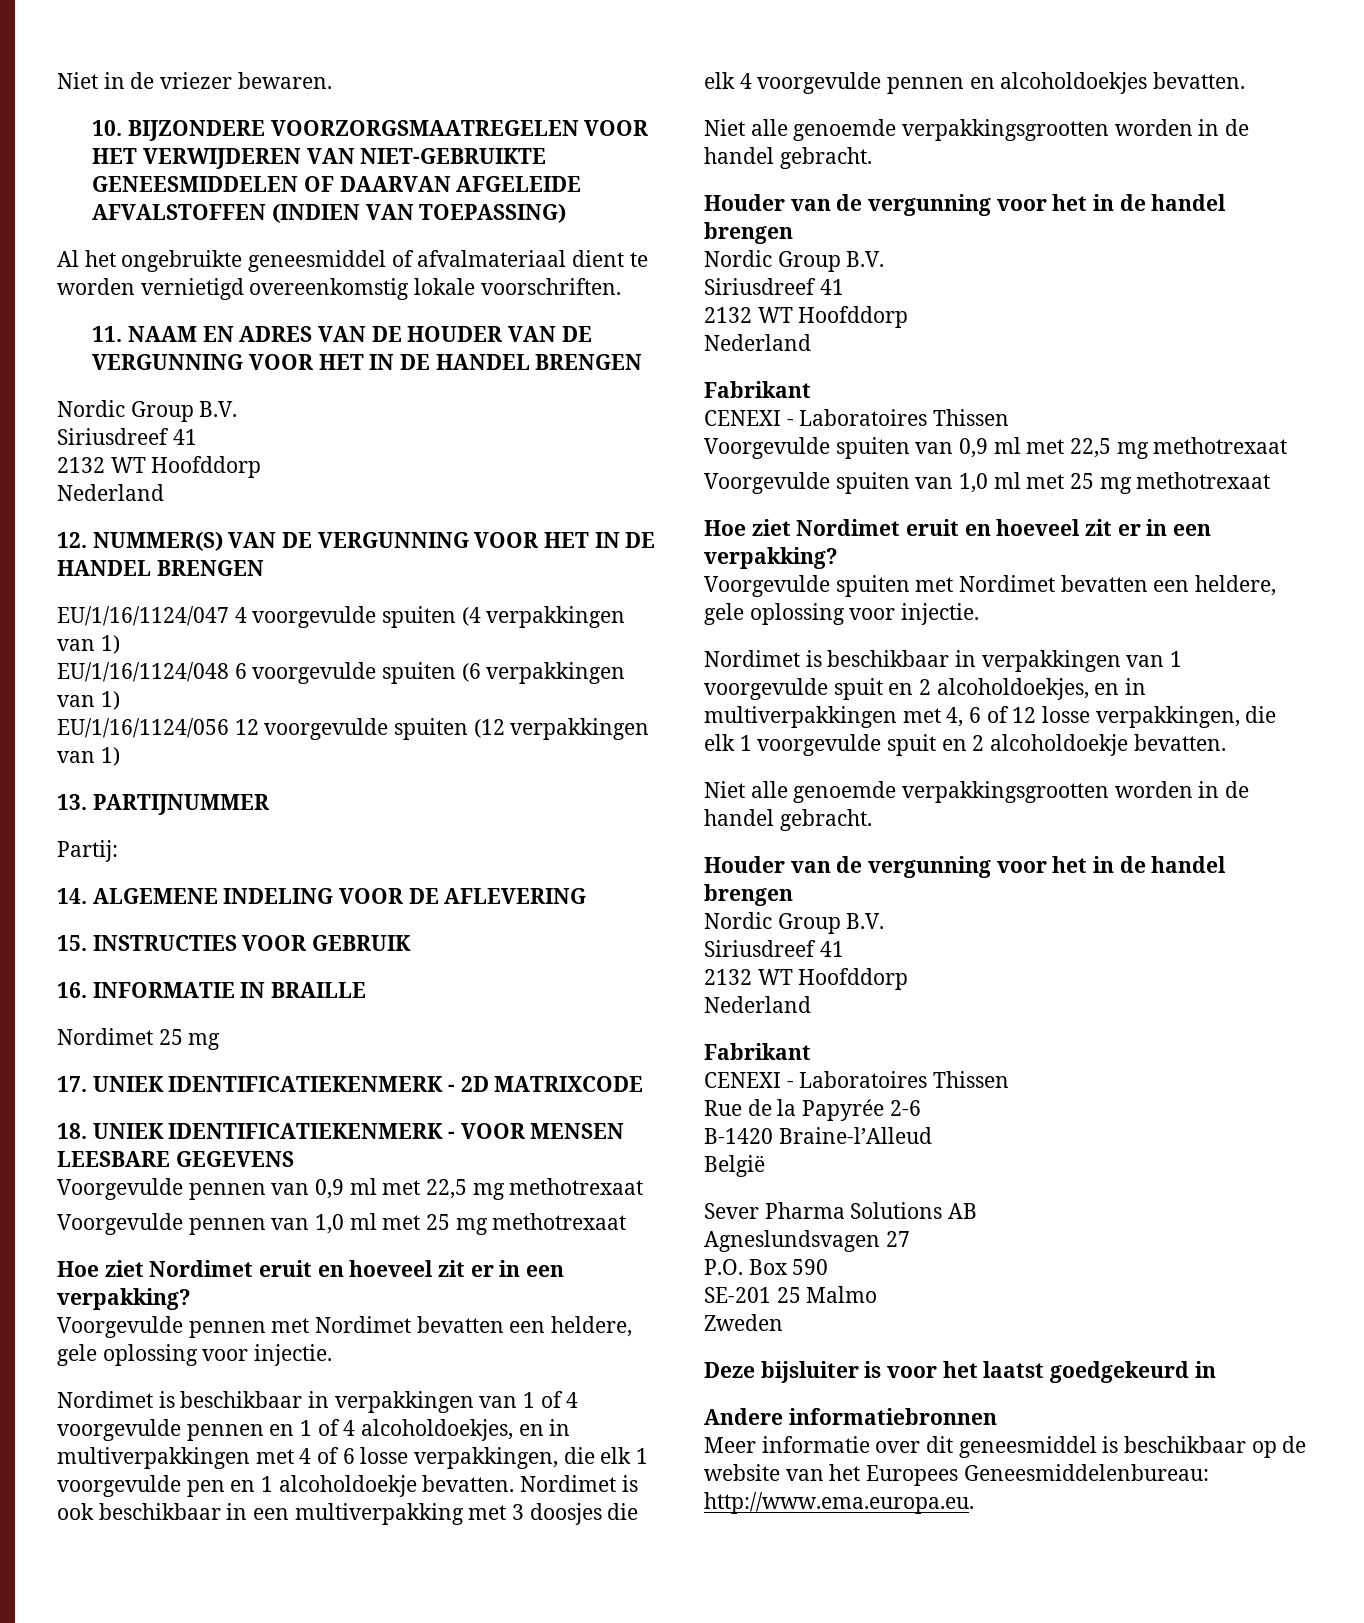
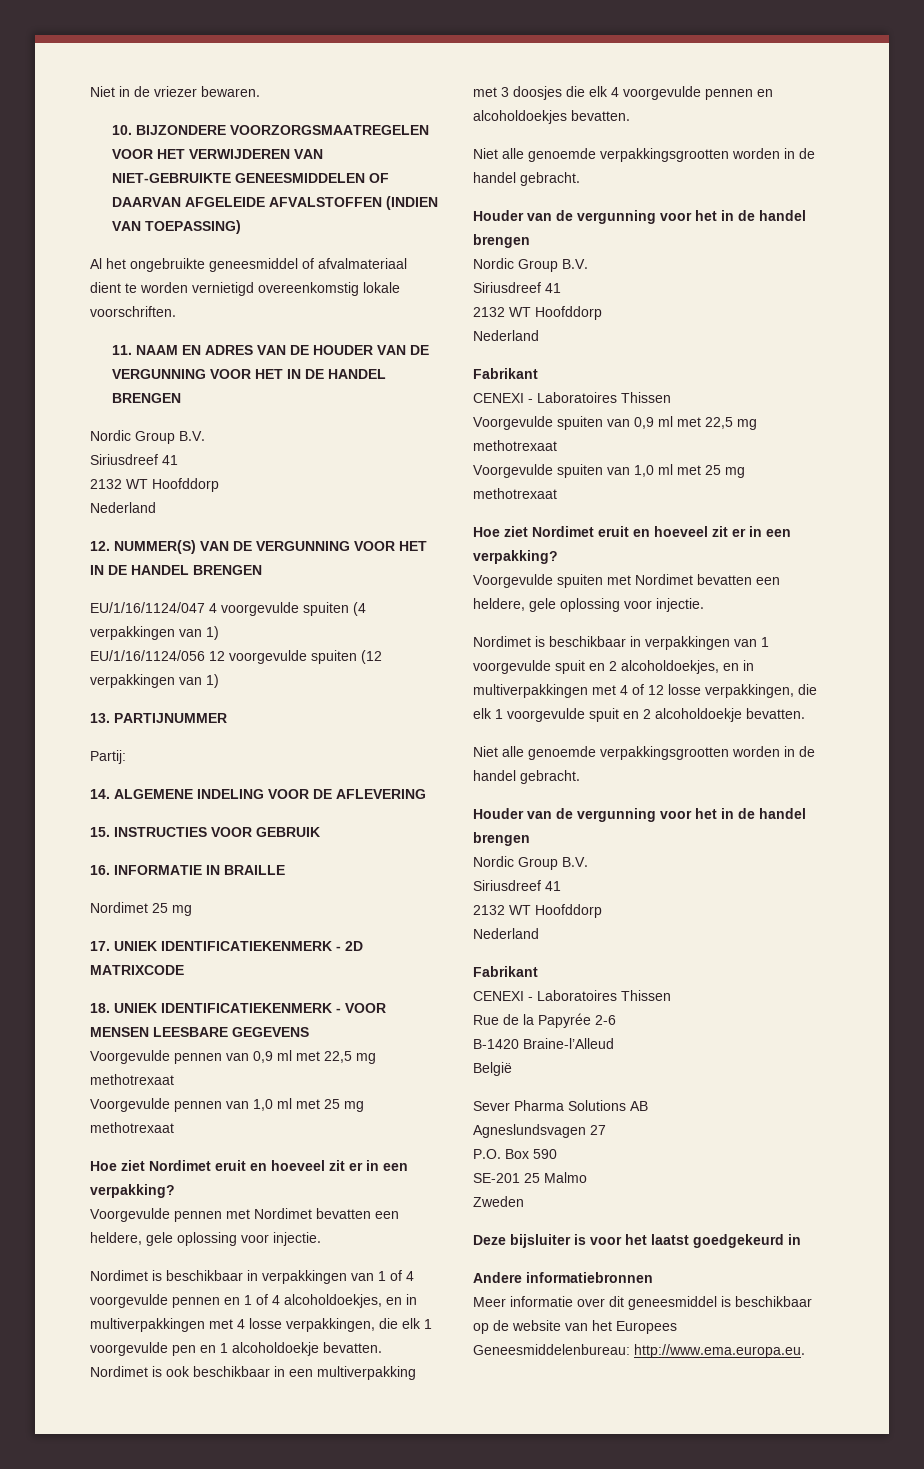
[57,662,626,684] [57,691,120,710] // EU/1/16/1124/048 6 voorgevulde spuiten (6 verpakkingen van 1) -> (219, 633) none
[317,1447,355,1464] of 6 -> (245, 1324) none
[946,707,982,727] 4, 6 -> [620,685,628,695] 4

